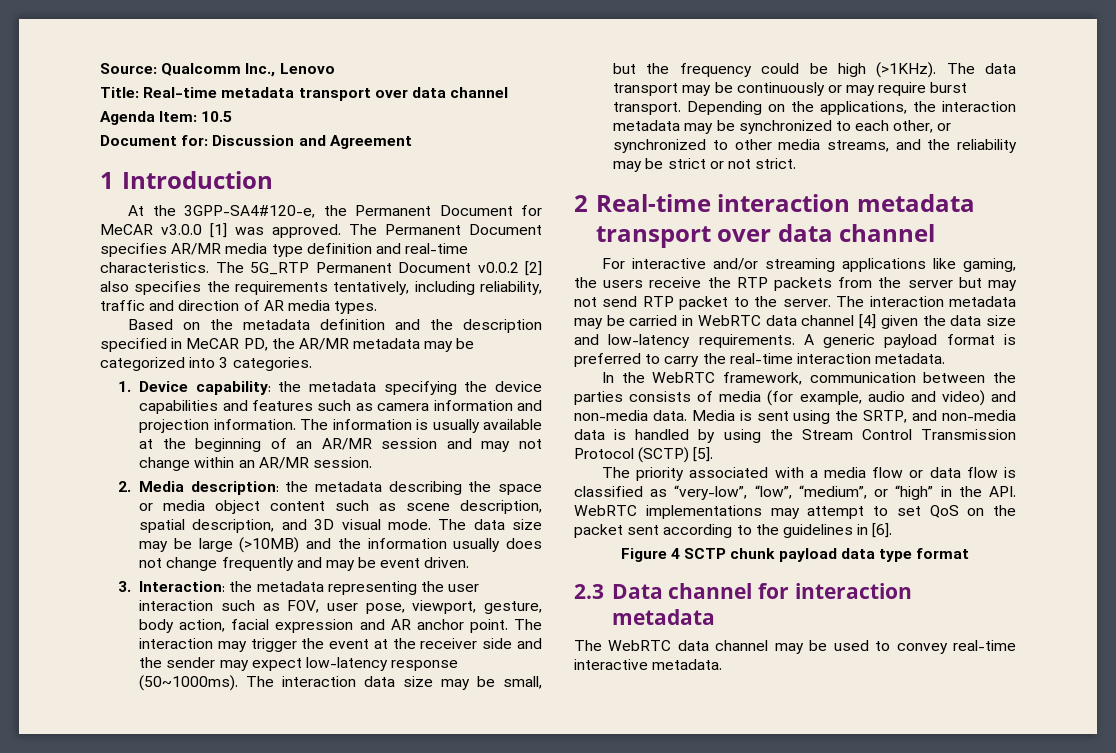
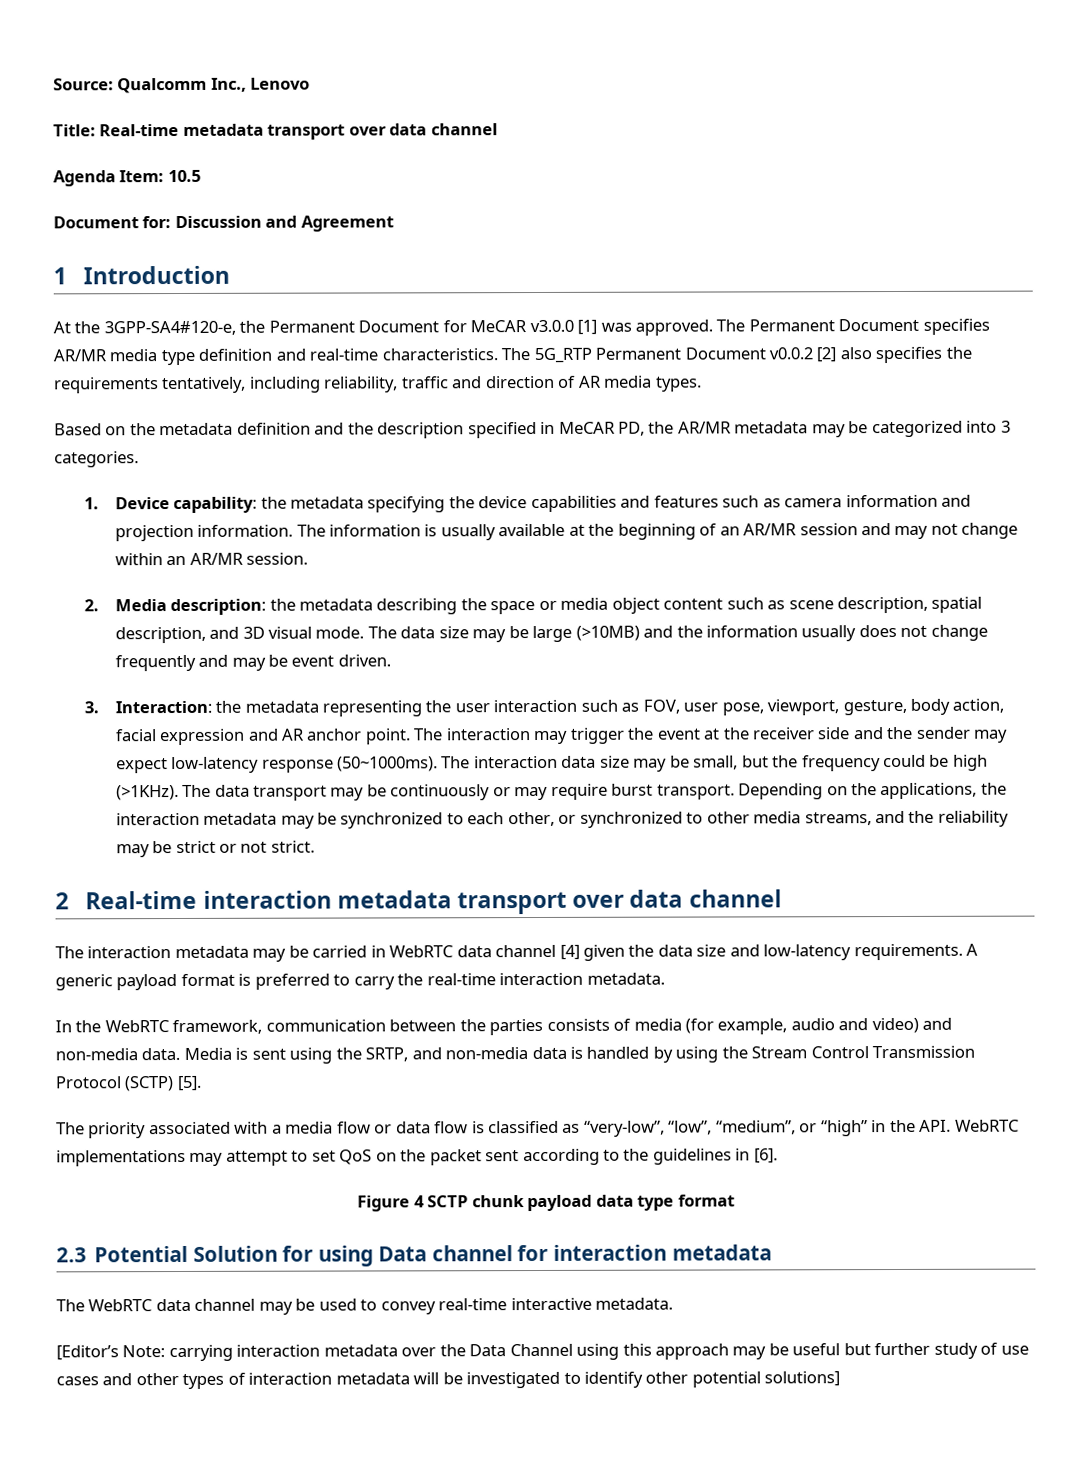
[601,258,1016,272] [574,277,1017,291] [574,296,831,310] For interactive and/or streaming applications like gaming, the users receive the RTP packets from the server but may not send RTP packet to the server. -> (782, 898) none
(604, 591) none -> [94,1245,374,1267] Potential Solution for using
(723, 664) none -> [56,1342,1029,1362] [56,1371,841,1389] // [Editor’s Note: carrying interaction metadata over the Data Channel using this approach may be useful but further study of use cases and other types of interaction metadata will be investigated to identify other potential solutions]

